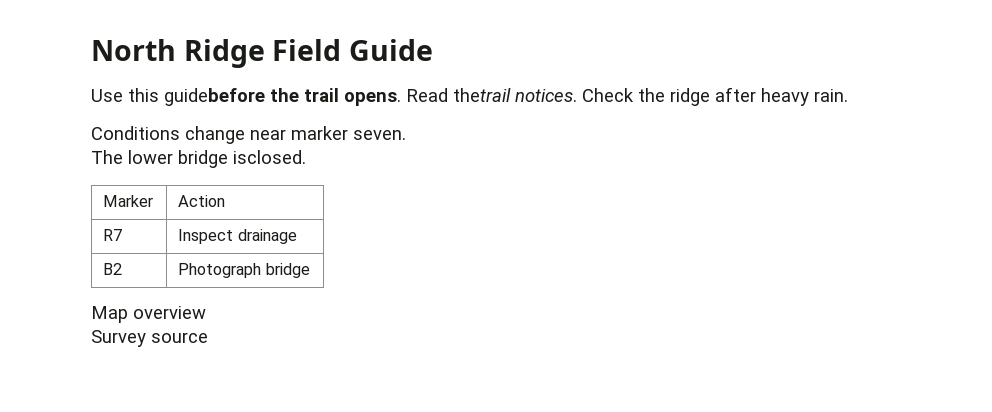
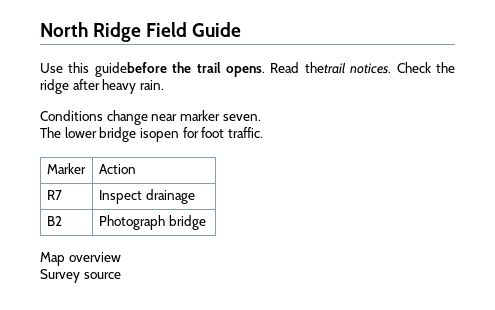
[233,150,306,164] isclosed. -> [139,127,263,142] isopen for foot traffic.

